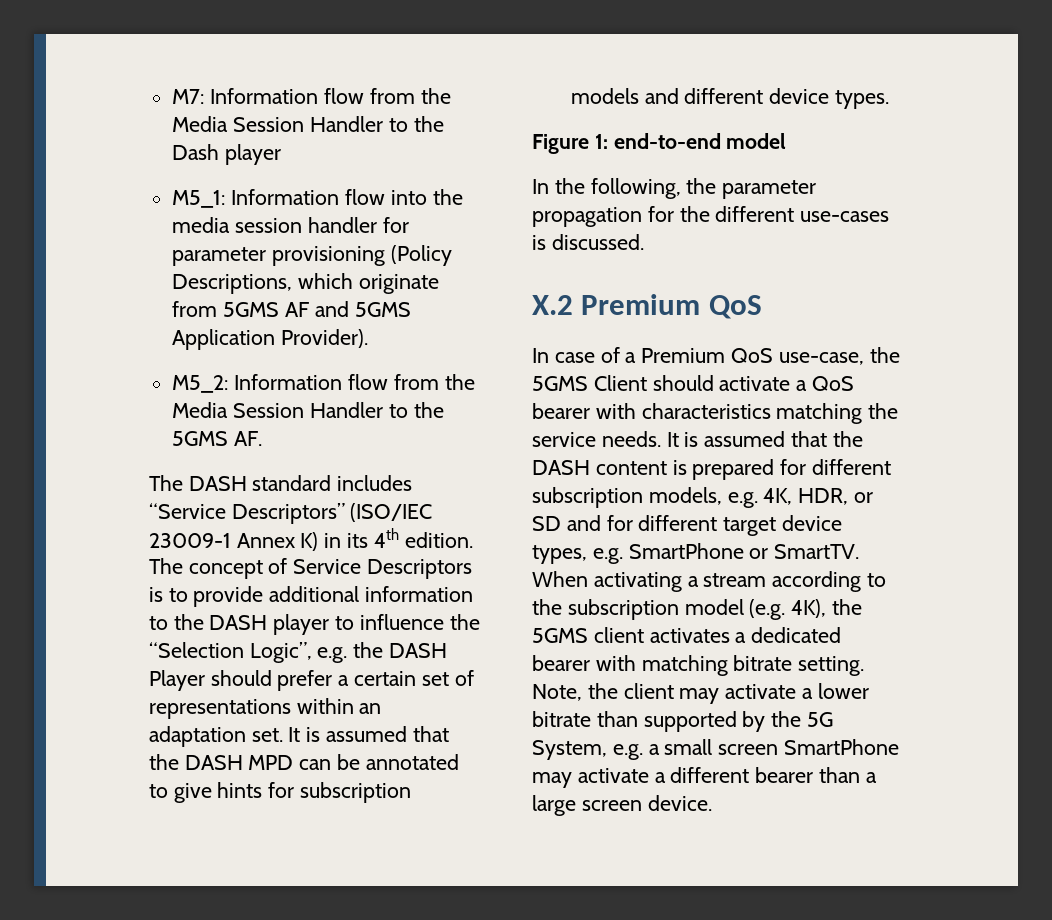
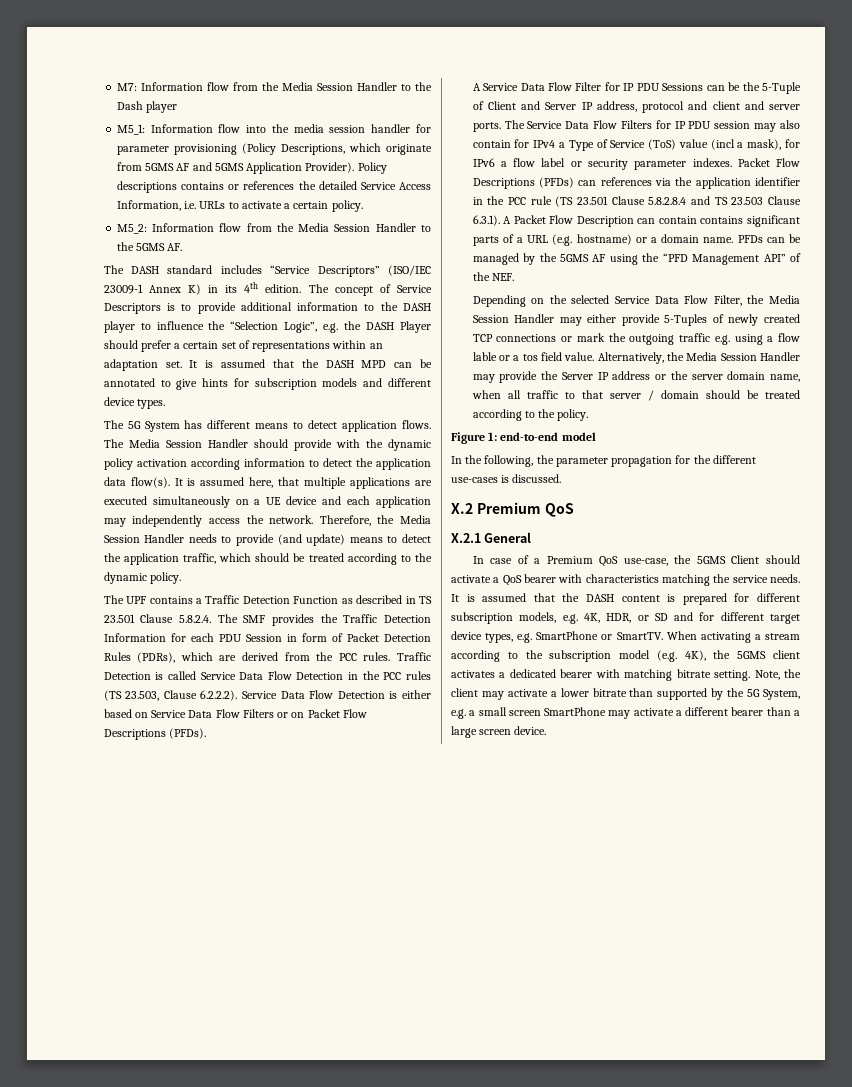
(369, 338) none -> [357,162,387,174] [116,181,431,193] [116,200,363,212] Policy descriptions contains or references the detailed Service Access Information, i.e. URLs to activate a certain policy.
(890, 99) none -> [103,420,431,432] [103,439,431,451] [103,458,431,470] [103,477,432,489] [103,496,431,508] [103,515,431,527] [103,534,431,546] [103,553,433,565] [103,572,181,584] [103,595,433,604] [103,614,431,626] [103,633,431,642] [103,652,431,663] [103,671,432,680] [103,690,431,701] [103,709,367,718] [103,728,206,740] [472,82,801,94] [472,101,800,113] [472,120,800,132] [472,139,800,151] [472,158,800,170] [472,177,800,189] [472,196,801,207] [472,215,800,227] [472,234,801,246] [472,253,801,265] [472,272,514,281] [472,295,800,307] [472,314,800,326] [472,333,800,345] [472,352,800,364] [472,371,800,383] [471,390,800,401] [472,409,589,421] // The 5G System has different means to detect application flows. The Media Session Handler should provide with the dynamic policy activation according information to detect the application data flow(s). It is assumed here, that multiple applications are executed simultaneously on a UE device and each application may independently access the network. Therefore, the Media Session Handler needs to provide (and update) means to detect the application traffic, which should be treated according to the dynamic policy. // The UPF contains a Traffic Detection Function as described in TS 23.501 Clause 5.8.2.4. The SMF provides the Traffic Detection Information for each PDU Session in form of Packet Detection Rules (PDRs), which are derived from the PCC rules. Traffic Detection is called Service Data Flow Detection in the PCC rules (TS 23.503, Clause 6.2.2.2). Service Data Flow Detection is either based on Service Data Flow Filters or on Packet Flow Descriptions (PFDs). // A Service Data Flow Filter for IP PDU Sessions can be the 5-Tuple of Client and Server IP address, protocol and client and server ports. The Service Data Flow Filters for IP PDU session may also contain for IPv4 a Type of Service (ToS) value (incl a mask), for IPv6 a flow label or security parameter indexes. Packet Flow Descriptions (PFDs) can references via the application identifier in the PCC rule (TS 23.501 Clause 5.8.2.8.4 and TS 23.503 Clause 6.3.1). A Packet Flow Description can contain contains significant parts of a URL (e.g. hostname) or a domain name. PFDs can be managed by the 5GMS AF using the “PFD Management API” of the NEF. // Depending on the selected Service Data Flow Filter, the Media Session Handler may either provide 5-Tuples of newly created TCP connections or mark the outgoing traffic e.g. using a flow lable or a tos field value. Alternatively, the Media Session Handler may provide the Server IP address or the server domain name, when all traffic to that server / domain should be treated according to the policy.
(762, 307) none -> [451,532,532,543] // X.2.1 General

